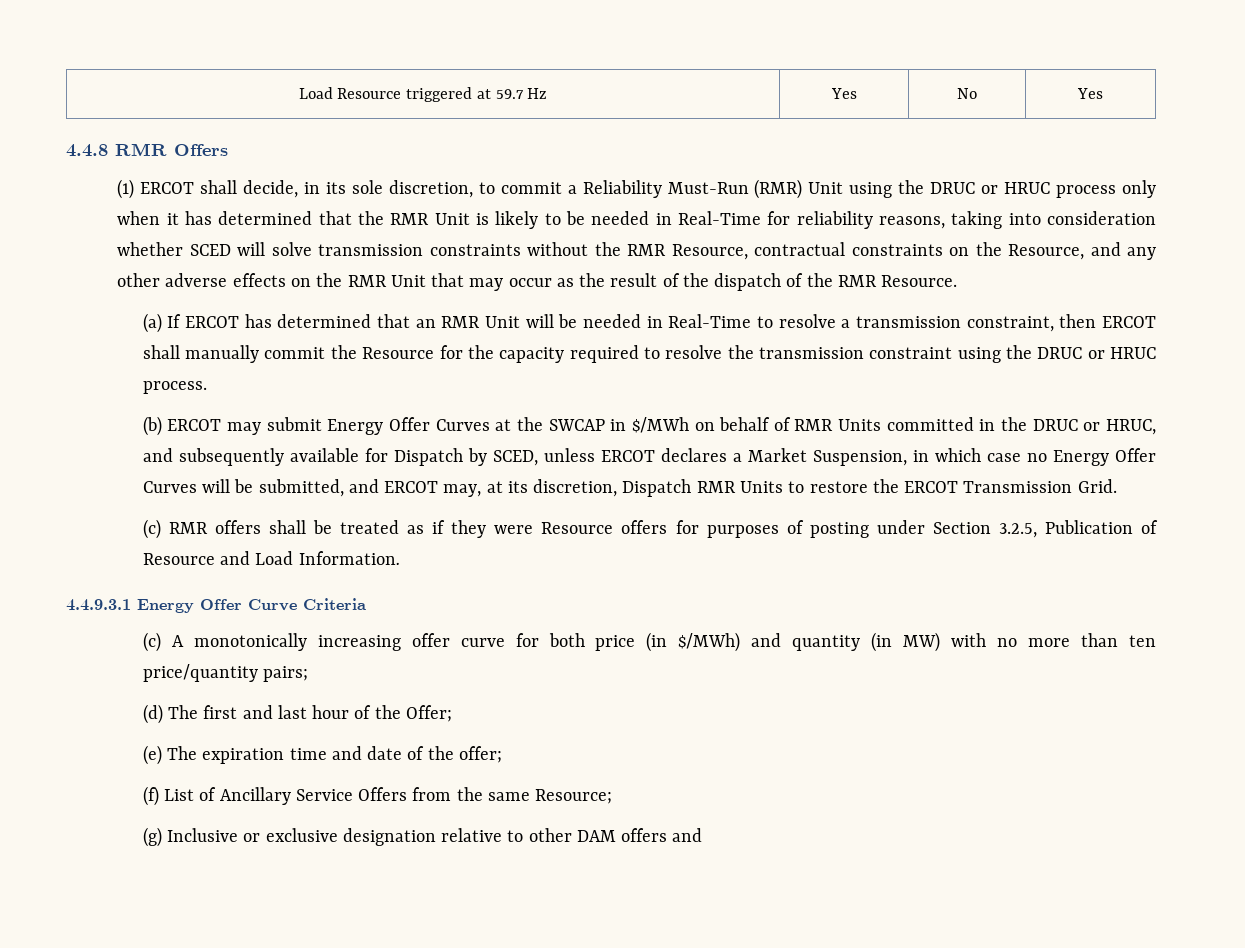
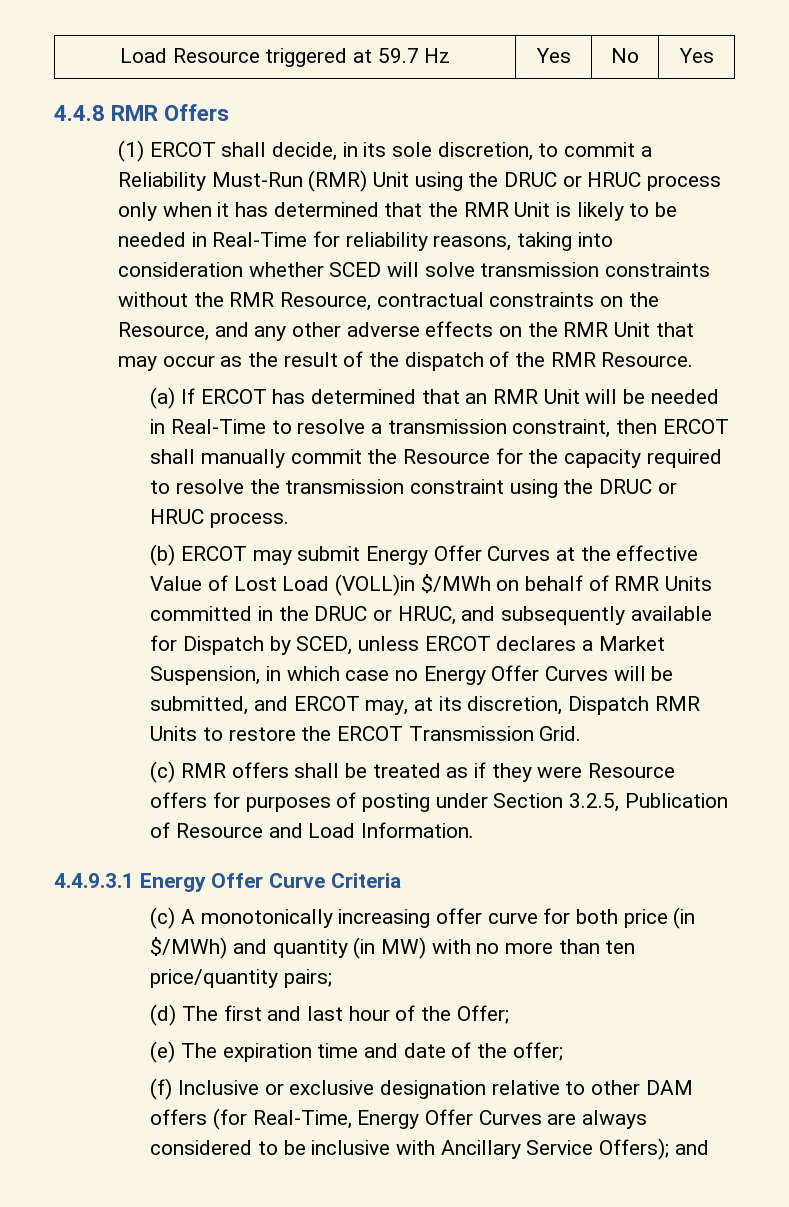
[548,419,627,431] SWCAP in -> [616,545,699,561] [150,574,415,596] effective Value of Lost Load (VOLL)in
[164,787,613,805] [142,827,162,847] List of Ancillary Service Offers from the same Resource; // (g) -> (173, 1089) none
(668, 835) none -> [212,1108,647,1130] [150,1138,669,1160] (for Real-Time, Energy Offer Curves are always considered to be inclusive with Ancillary Service Offers);

